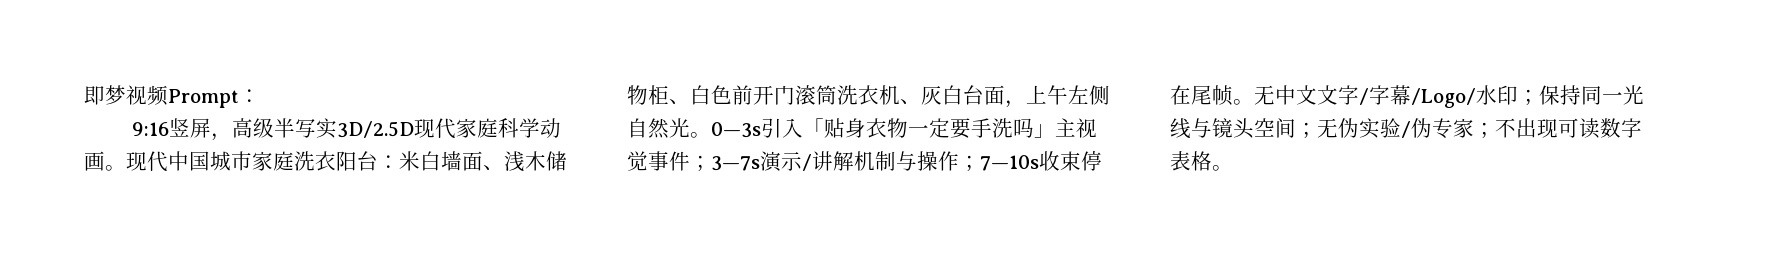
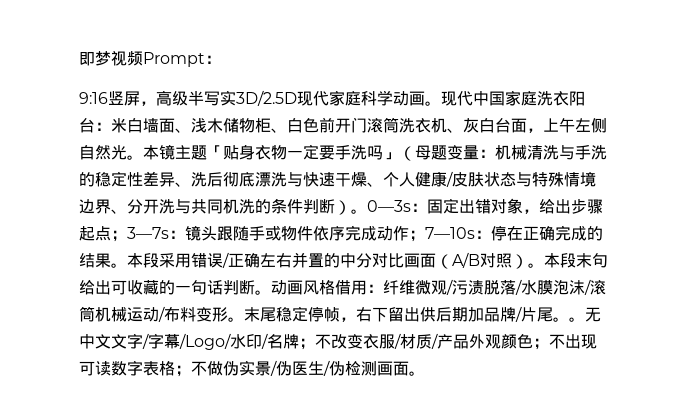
[210,151,252,171] 城市 -> (505, 98) none
[711,118,803,138] 0—3s引入 -> [143,144,207,160] 本镜主题
[1055,118,1097,138] [627,151,1102,172] [1170,85,1233,106] 主视觉事件；3—7s演示/讲解机制与操作；7—10s收束停在尾帧 -> [399,145,607,161] [79,171,596,187] [79,198,603,215] [79,225,603,242] [79,252,608,269] [79,279,606,295] [79,306,569,322] （母题变量：机械清洗与手洗的稳定性差异、洗后彻底漂洗与快速干燥、个人健康/皮肤状态与特殊情境边界、分开洗与共同机洗的条件判断）。0—3s：固定出错对象，给出步骤起点；3—7s：镜头跟随手或物件依序完成动作；7—10s：停在正确完成的结果。本段采用错误/正确左右并置的中分对比画面（A/B对照）。本段末句给出可收藏的一句话判断。动画风格借用：纤维微观/污渍脱落/水膜泡沫/滚筒机械运动/布料变形。末尾稳定停帧，右下留出供后期加品牌/片尾。
[1518,85,1644,105] [1170,118,1474,139] ；保持同一光线与镜头空间；无伪实验/伪专家 -> [261,333,533,350] /名牌；不改变衣服/材质/产品外观颜色
(1212, 161) none -> [175,360,409,377] ；不做伪实景/伪医生/伪检测画面

